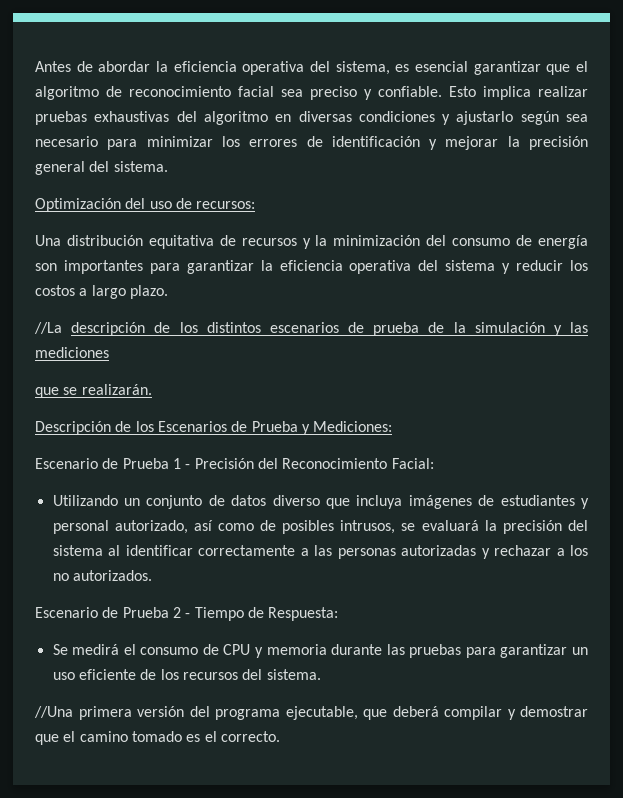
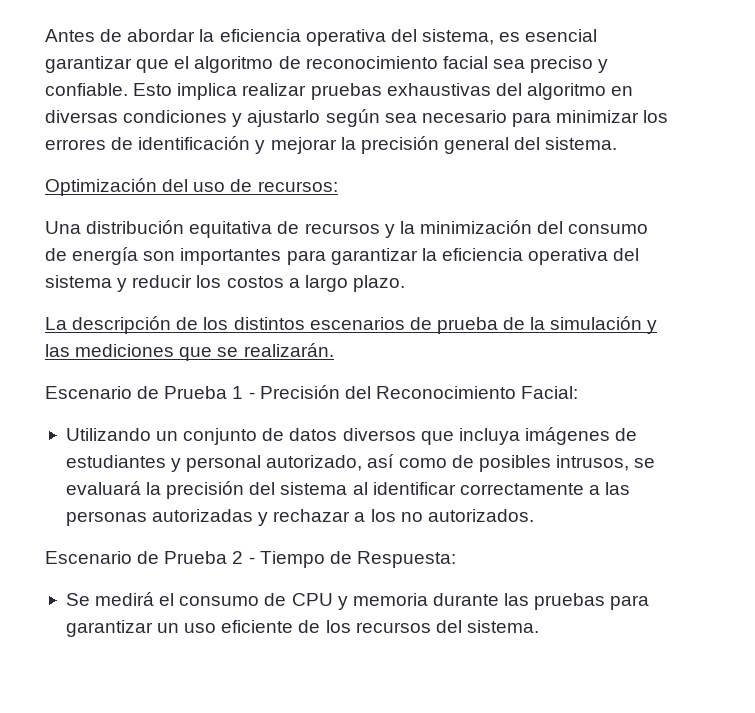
[34,322,62,334] //La -> [45,317,67,330] La
(109, 352) // -> (175, 350) none
[35,421,393,435] // Descripción de los Escenarios de Prueba y Mediciones: -> (334, 350) none
[272,495,320,506] diverso -> [342,428,416,441] diversos
[34,706,588,720] [35,731,280,745] // //Una primera versión del programa ejecutable, que deberá compilar y demostrar que el camino tomado es el correcto. -> (539, 626) none

